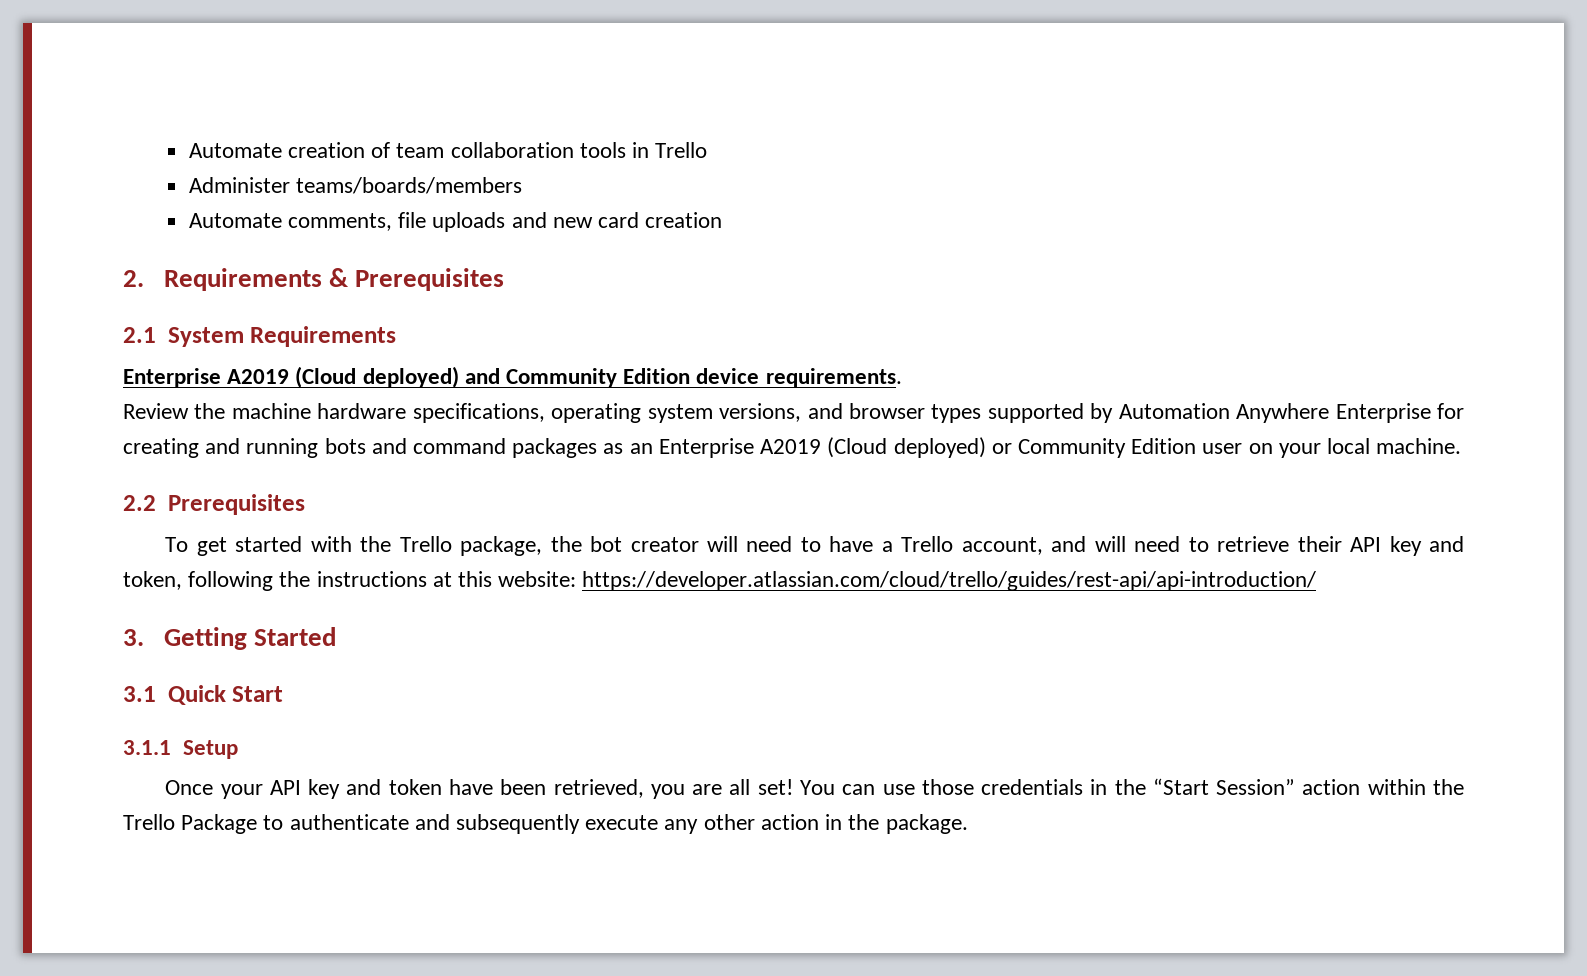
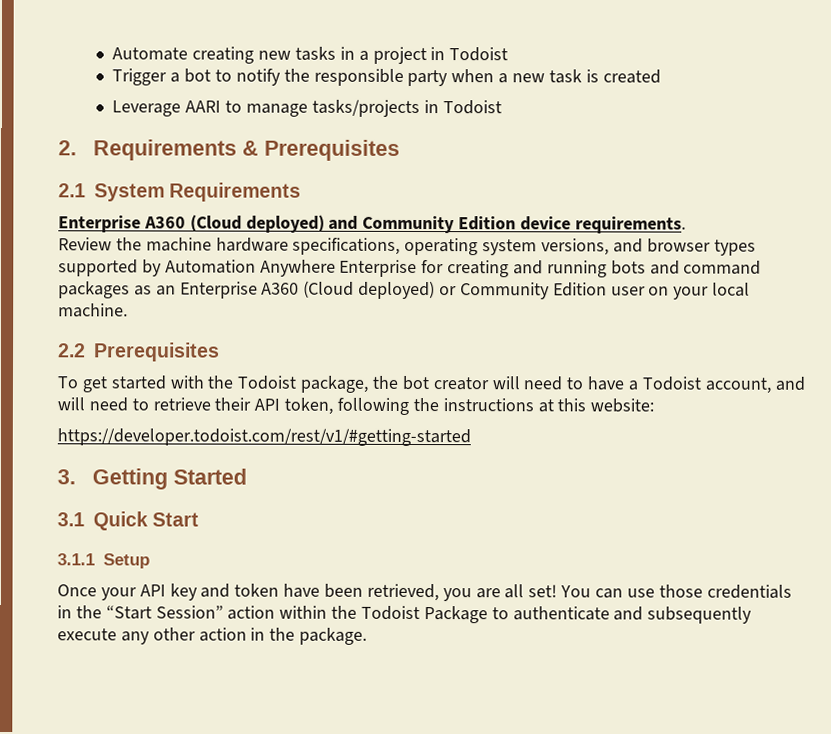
[188,142,708,158] [188,177,523,194] [188,212,723,232] Automate creation of team collaboration tools in Trello // Administer teams/boards/members // Automate comments, file uploads and new card creation -> [112,46,509,65] [112,68,661,87] [112,99,502,118] Automate creating new tasks in a project in Todoist // Trigger a bot to notify the responsible party when a new task is created // Leverage AARI to manage tasks/projects in Todoist
[227,369,290,384] A2019 -> [143,216,186,229] A360
[760,439,822,454] A2019 -> [261,282,300,295] A360
[399,536,452,552] Trello -> [237,375,297,390] Todoist
[901,536,954,552] Trello -> [641,376,701,391] Todoist
[1389,536,1465,556] key and -> (281, 404) none
[582,571,1317,591] https://developer.atlassian.com/cloud/trello/guides/rest-api/api-introduction/ -> [57,428,471,447] // https://developer.todoist.com/rest/v1/#getting-started
[123,814,175,830] Trello -> [361,605,421,621] Todoist

